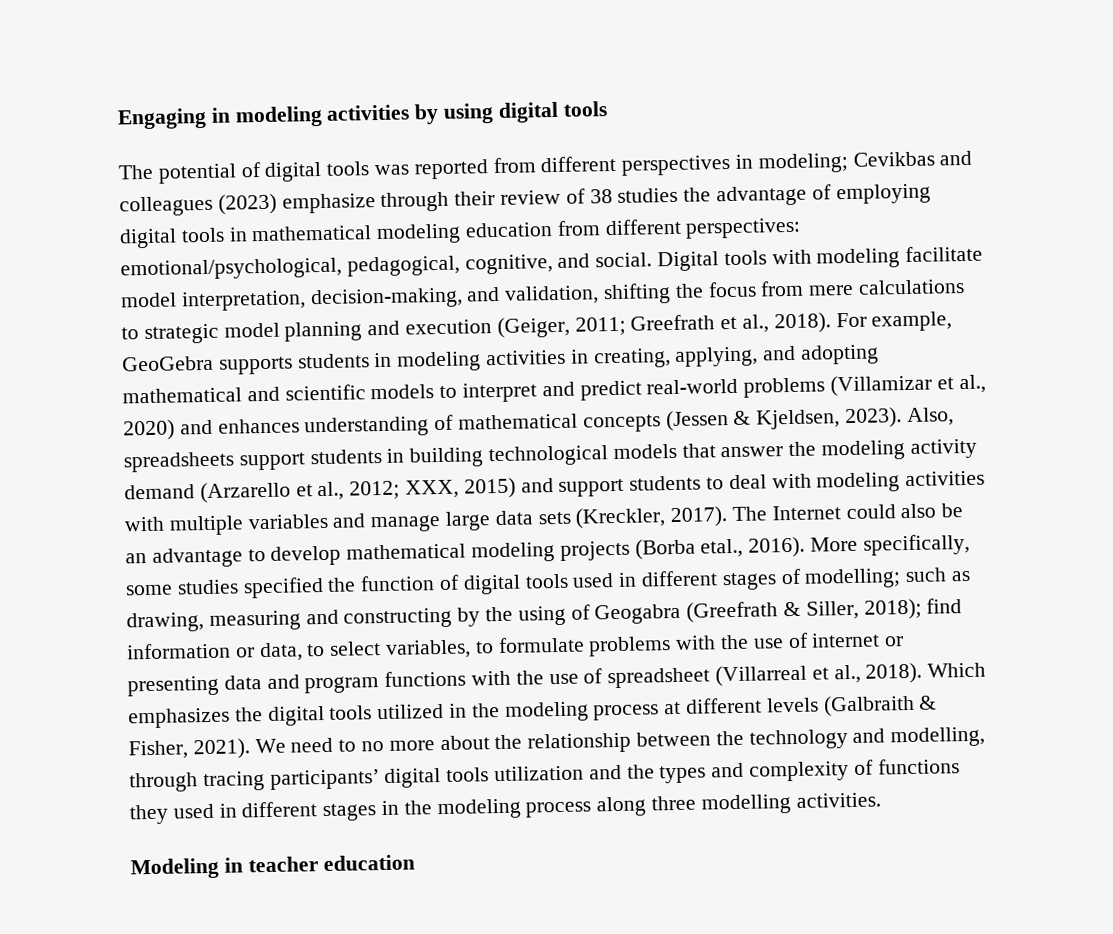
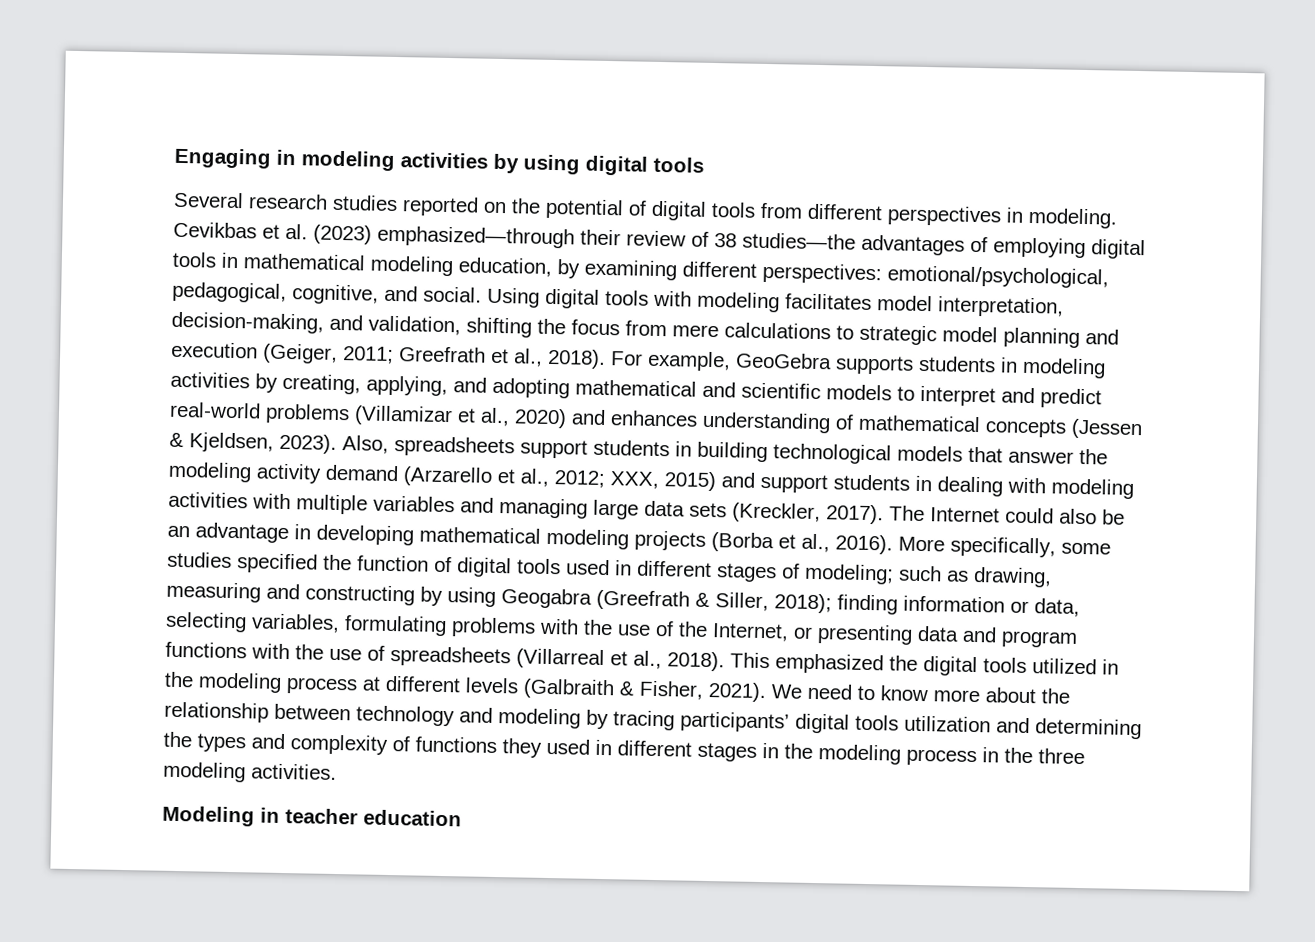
[118,164,154,180] The -> [173,191,541,217] Several research studies reported on the
[374,159,489,180] was reported -> (756, 209) none
[757,150,973,174] [119,191,450,217] modeling; Cevikbas and colleagues (2023) emphasize through -> [1028,207,1118,229] [173,221,575,249] modeling. Cevikbas et al. (2023) emphasized—through
[617,185,808,207] studies the advantage -> [742,232,965,256] studies—the advantages
[465,220,601,238] education from -> [458,257,677,281] education, by examining
[657,251,720,272] Digital -> [487,287,600,309] Using digital
[905,245,984,263] facilitate -> [785,293,872,310] facilitates
[569,349,589,364] in -> [255,373,278,393] by
[706,474,767,490] to deal -> [915,475,1003,497] in dealing
[370,514,442,533] manage -> [499,498,588,519] managing
[247,545,342,566] to develop -> [294,524,414,546] in developing
[700,538,744,558] etal., -> [778,533,830,553] et al.,
[804,568,902,589] modelling; -> [804,563,894,585] modeling;
[485,604,591,626] the using of -> [447,587,496,607] using
[926,598,963,614] find -> [837,594,898,615] finding
[306,636,585,659] to select variables, to formulate -> [165,611,447,637] selecting variables, formulating
[811,632,881,648] internet -> [678,621,789,642] the Internet,
[607,667,711,689] spreadsheet -> [390,646,511,668] spreadsheets
[927,662,987,678] [128,707,230,729] Which emphasizes -> [730,652,884,675] This emphasized
[361,740,385,752] no -> [880,685,928,702] know
[715,730,744,746] the -> (351, 712) none
[890,726,986,748] [129,772,198,793] modelling, through -> [498,708,609,730] modeling by
(622, 772) none -> [1035,718,1142,740] determining
[596,794,791,817] along three modelling -> [982,747,1085,765] [163,761,246,783] in the three modeling

